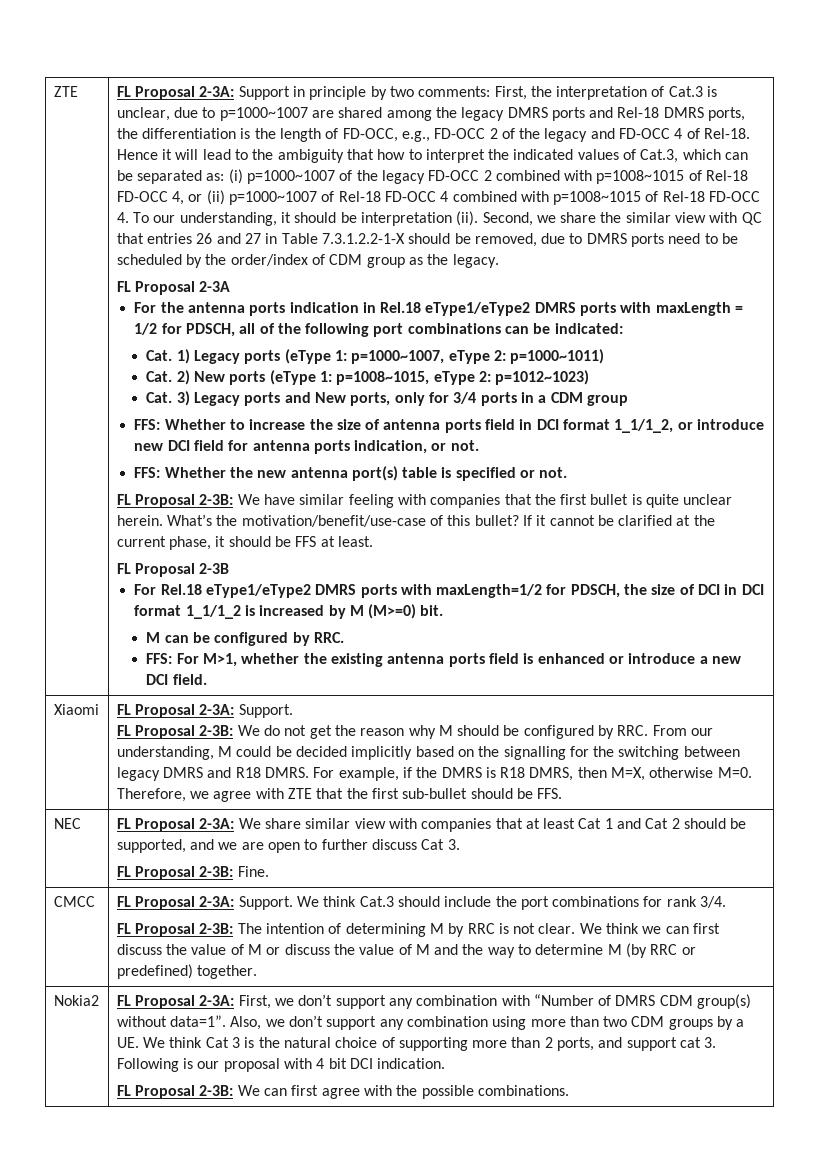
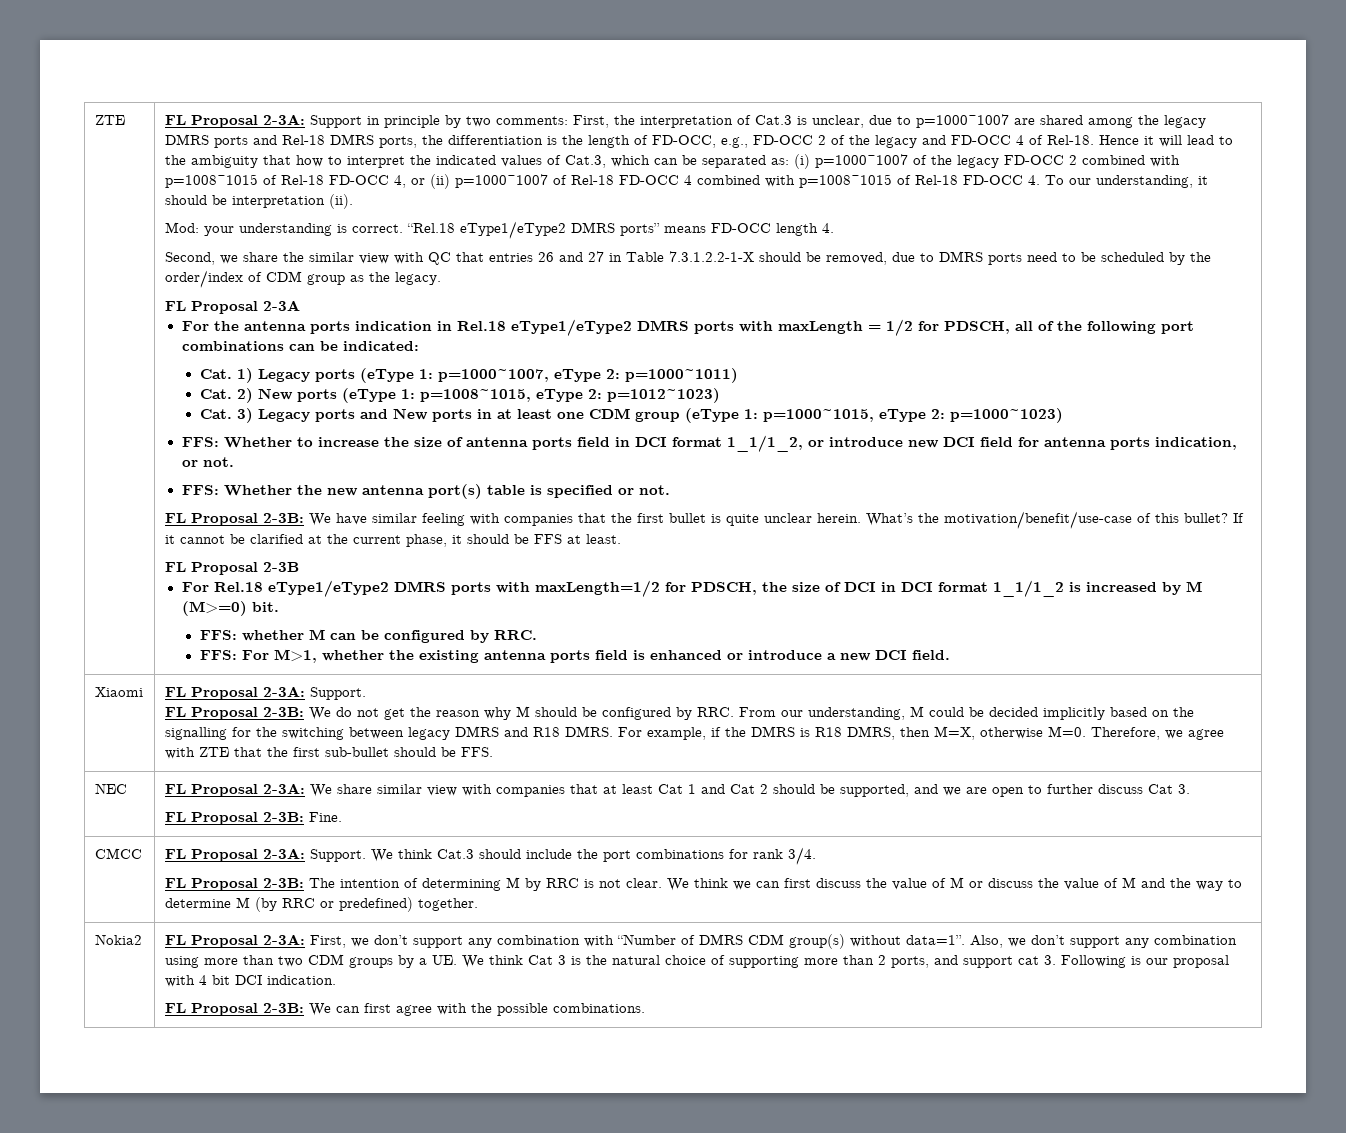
(479, 218) none -> [164,221,834,239] // Mod: your understanding is correct. “Rel.18 eType1/eType2 DMRS ports” means FD-OCC length 4. //
[350,392,628,406] ports, only for 3/4 ports in a CDM group -> [431,408,1063,423] ports in at least one CDM group (eType 1: p=1000~1015, eType 2: p=1000~1023)
(444, 610) none -> [199,630,304,641] FFS: whether

